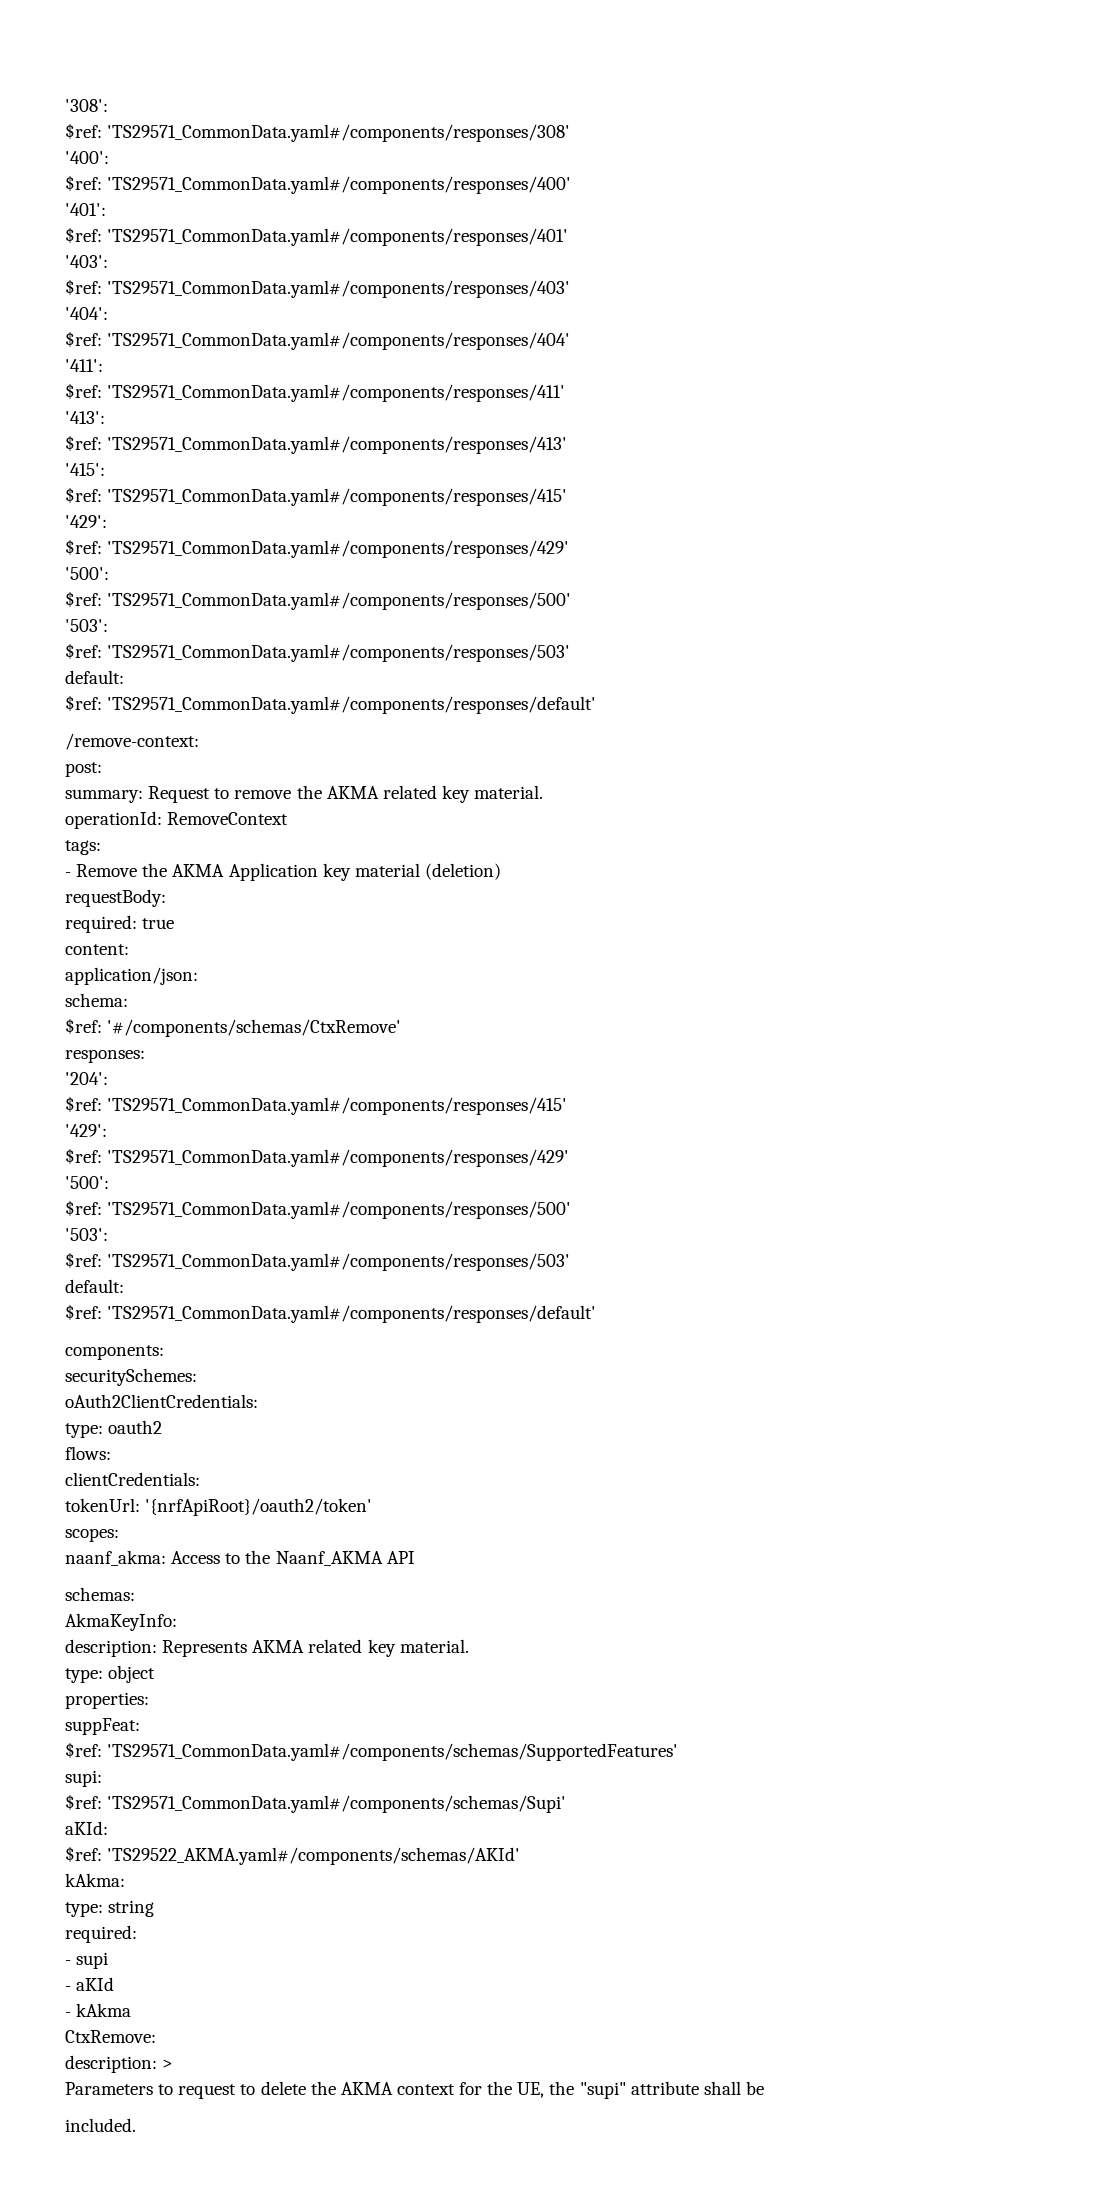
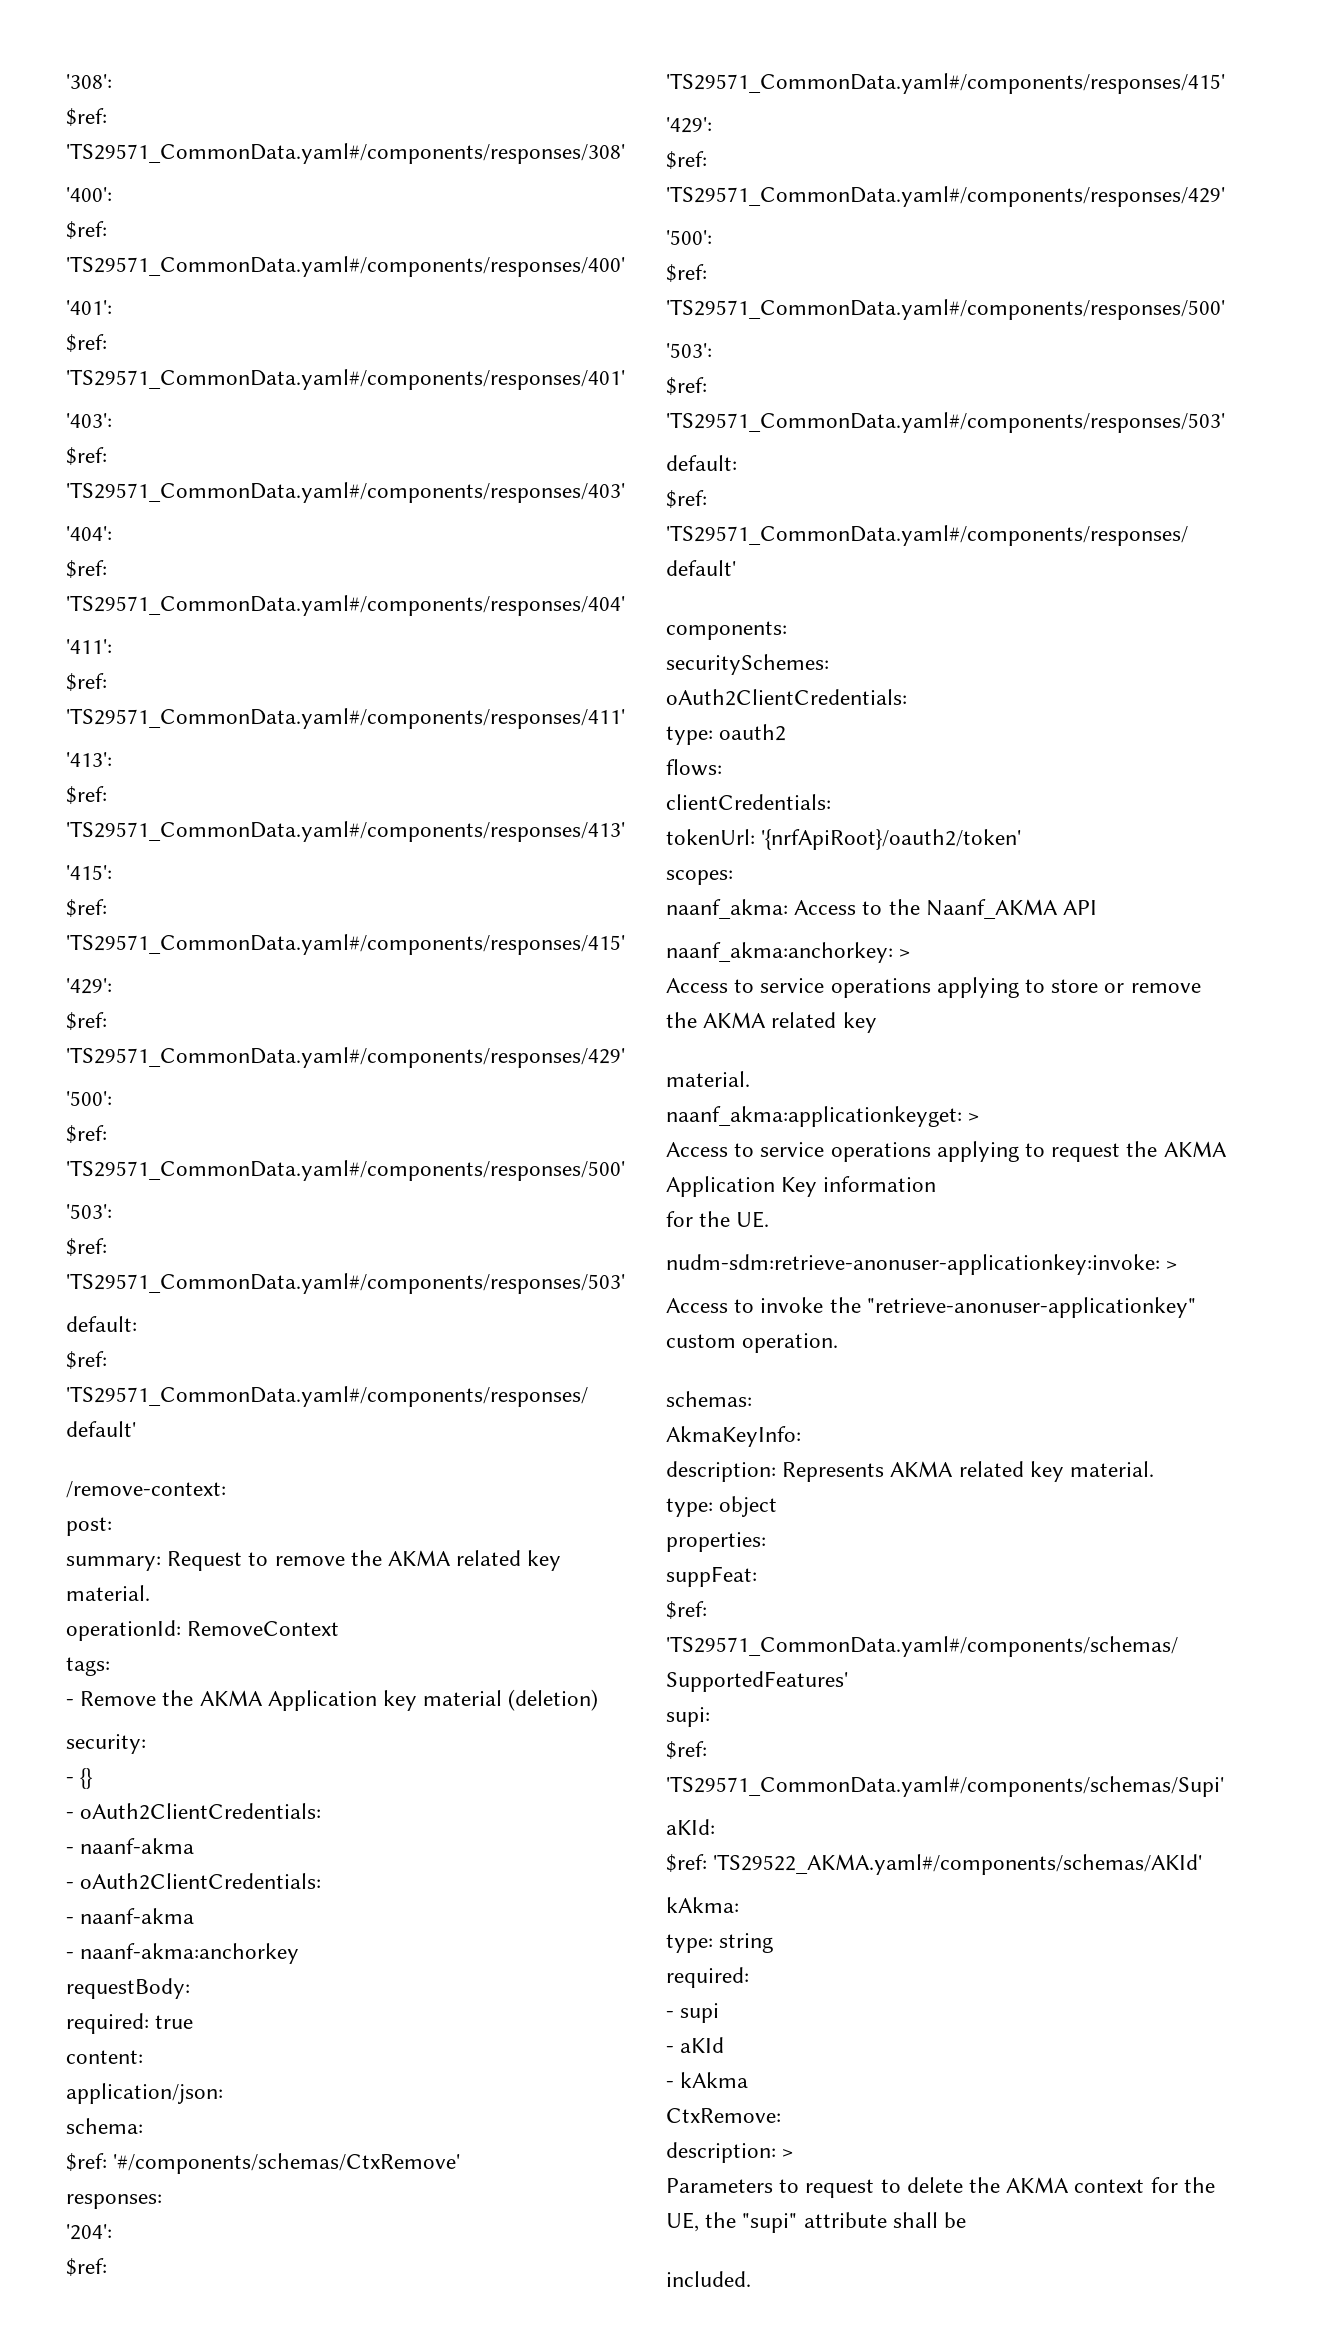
(501, 871) none -> [66,1734,146,1754] [66,1768,94,1789] [66,1803,322,1820] [66,1838,195,1854] [66,1873,322,1890] [66,1908,195,1924] [66,1943,300,1964] // security: // - {} // - oAuth2ClientCredentials: // - naanf-akma // - oAuth2ClientCredentials: // - naanf-akma // - naanf-akma:anchorkey
(415, 1557) none -> [666,942,911,963] [666,977,1201,998] [666,1012,877,1033] [666,1071,750,1087] [666,1106,980,1127] [666,1141,1227,1162] [666,1176,937,1197] [666,1211,770,1228] [666,1254,1178,1275] [666,1297,1196,1318] [666,1333,839,1353] // naanf_akma:anchorkey: > // Access to service operations applying to store or remove the AKMA related key // material. // naanf_akma:applicationkeyget: > // Access to service operations applying to request the AKMA Application Key information // for the UE. // nudm-sdm:retrieve-anonuser-applicationkey:invoke: > // Access to invoke the "retrieve-anonuser-applicationkey" custom operation.

